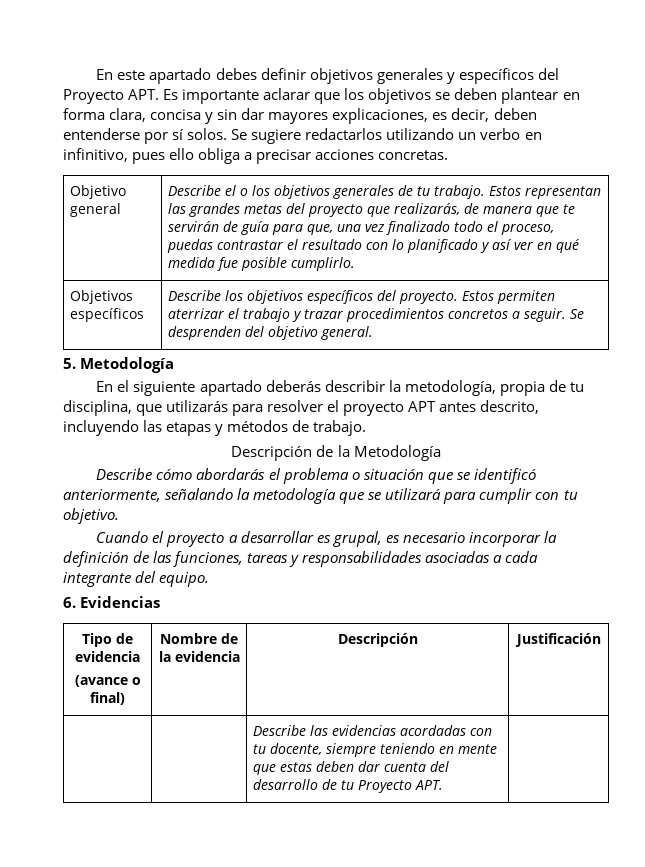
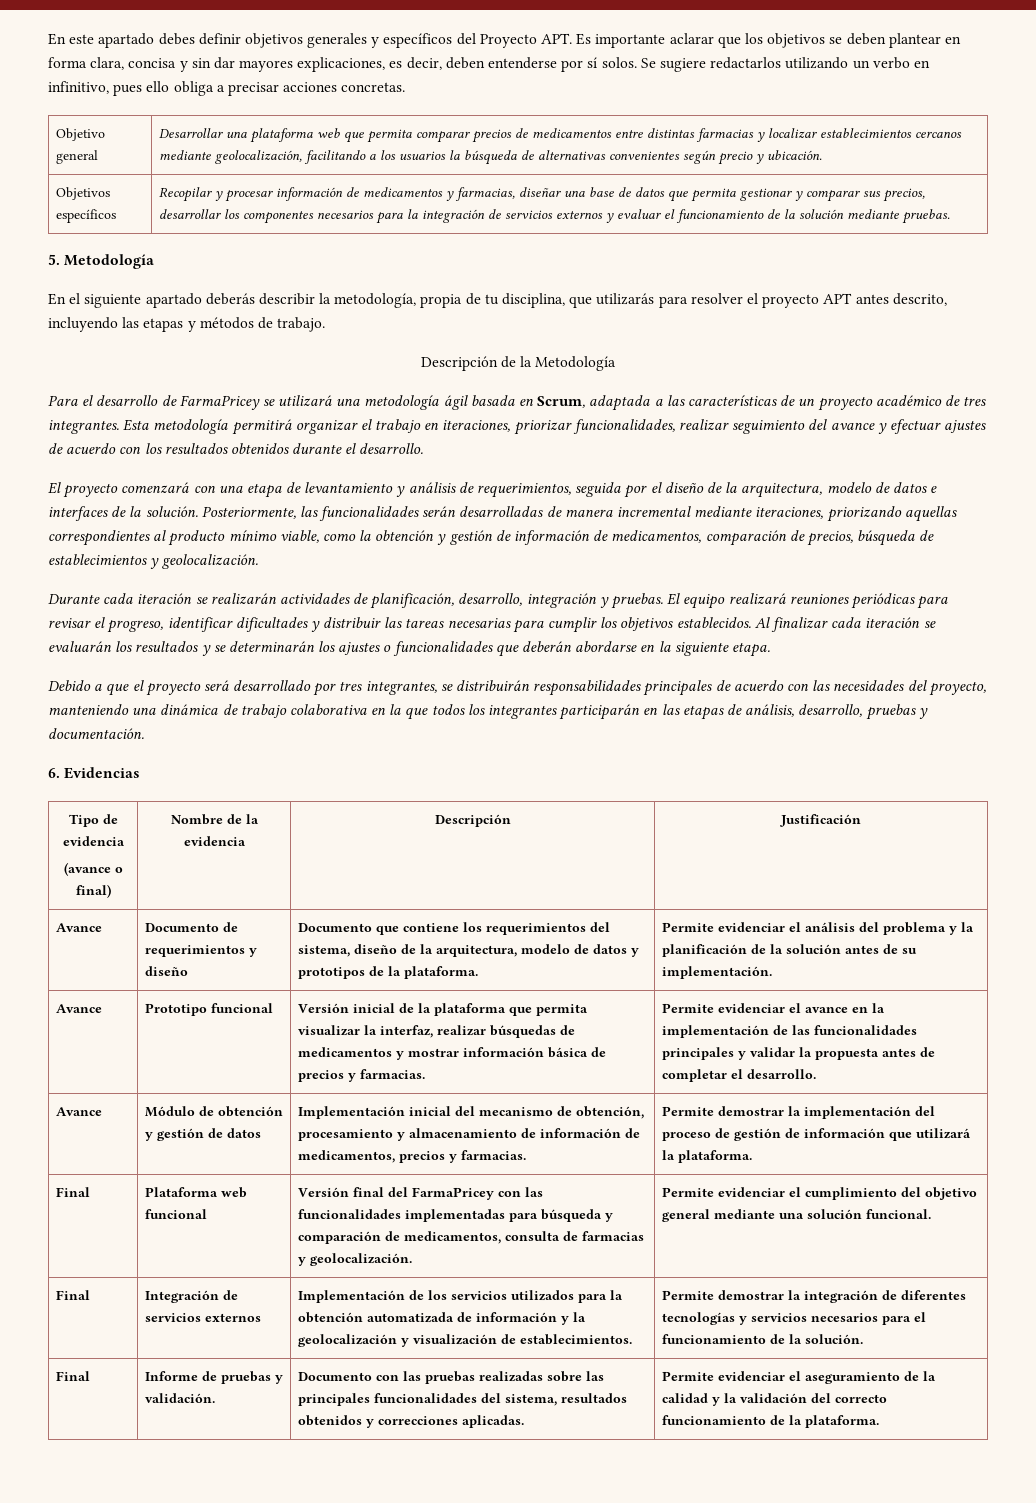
[168,185,602,199] [168,203,576,217] [168,221,555,235] [167,239,580,253] [168,257,356,271] [70,290,134,304] [70,308,145,322] [168,290,556,304] [168,308,585,322] [168,326,374,340] Describe el o los objetivos generales de tu trabajo. Estos representan las grandes metas del proyecto que realizarás, de manera que te servirán de guía para que, una vez finalizado todo el proceso, puedas contrastar el resultado con lo planificado y así ver en qué medida fue posible cumplirlo. // Objetivos específicos | Describe los objetivos específicos del proyecto. Estos permiten aterrizar el trabajo y trazar procedimientos concretos a seguir. Se desprenden del objetivo general. -> [158,128,962,143] [158,150,822,165] [55,187,110,200] [55,209,116,223] [158,187,925,202] [158,209,950,224] Desarrollar una plataforma web que permita comparar precios de medicamentos entre distintas farmacias y localizar establecimientos cercanos mediante geolocalización, facilitando a los usuarios la búsqueda de alternativas convenientes según precio y ubicación. // Objetivos específicos | Recopilar y procesar información de medicamentos y farmacias, diseñar una base de datos que permita gestionar y comparar sus precios, desarrollar los componentes necesarios para la integración de servicios externos y evaluar el funcionamiento de la solución mediante pruebas.
[96,468,536,484] [63,488,578,504] [63,508,119,524] [96,531,557,547] [63,551,539,567] [63,571,210,587] Describe cómo abordarás el problema o situación que se identificó anteriormente, señalando la metodología que se utilizará para cumplir con tu objetivo. // Cuando el proyecto a desarrollar es grupal, es necesario incorporar la definición de las funciones, tareas y responsabilidades asociadas a cada integrante del equipo. -> [48,395,987,411] [48,419,987,435] [48,443,424,454] [48,482,938,498] [48,506,957,522] [48,530,935,546] [48,554,259,569] [48,593,949,609] [48,617,936,633] [48,641,770,657] [48,680,986,696] [48,704,928,720] [48,728,144,739] Para el desarrollo de FarmaPricey se utilizará una metodología ágil basada en Scrum, adaptada a las características de un proyecto académico de tres integrantes. Esta metodología permitirá organizar el trabajo en iteraciones, priorizar funcionalidades, realizar seguimiento del avance y efectuar ajustes de acuerdo con los resultados obtenidos durante el desarrollo. // El proyecto comenzará con una etapa de levantamiento y análisis de requerimientos, seguida por el diseño de la arquitectura, modelo de datos e interfaces de la solución. Posteriormente, las funcionalidades serán desarrolladas de manera incremental mediante iteraciones, priorizando aquellas correspondientes al producto mínimo viable, como la obtención y gestión de información de medicamentos, comparación de precios, búsqueda de establecimientos y geolocalización. // Durante cada iteración se realizarán actividades de planificación, desarrollo, integración y pruebas. El equipo realizará reuniones periódicas para revisar el progreso, identificar dificultades y distribuir las tareas necesarias para cumplir los objetivos establecidos. Al finalizar cada iteración se evaluarán los resultados y se determinarán los ajustes o funcionalidades que deberán abordarse en la siguiente etapa. // Debido a que el proyecto será desarrollado por tres integrantes, se distribuirán responsabilidades principales de acuerdo con las necesidades del proyecto, manteniendo una dinámica de trabajo colaborativa en la que todos los integrantes participarán en las etapas de análisis, desarrollo, pruebas y documentación.
[253,725,493,736] [253,743,498,757] [253,761,450,775] [253,779,444,793] | | Describe las evidencias acordadas con tu docente, siempre teniendo en mente que estas deben dar cuenta del desarrollo de tu Proyecto APT. | -> [55,923,102,932] [144,922,238,932] [144,945,257,957] [144,966,188,976] [297,922,610,935] [297,944,639,957] [297,966,478,979] [661,922,974,935] [661,944,917,957] [661,966,772,979] [55,1004,102,1013] [144,1003,273,1016] [297,1003,588,1016] [297,1025,575,1038] [297,1047,606,1060] [297,1069,425,1082] [661,1003,885,1013] [661,1025,917,1038] [661,1047,935,1060] [661,1069,816,1082] [55,1107,102,1116] [144,1106,283,1117] [144,1128,261,1141] [297,1106,644,1119] [297,1128,640,1141] [297,1150,526,1163] [661,1106,935,1119] [661,1128,971,1141] [661,1150,752,1163] [55,1187,90,1197] [144,1187,247,1198] [144,1209,207,1219] [297,1187,543,1200] [297,1209,613,1222] [297,1231,644,1244] [297,1253,412,1266] [661,1187,977,1200] [661,1209,931,1222] [55,1290,90,1300] [144,1290,238,1303] [144,1313,261,1322] [297,1290,623,1303] [297,1312,586,1325] [297,1334,632,1347] [661,1290,966,1303] [661,1312,926,1325] [661,1334,863,1344] [55,1371,90,1381] [144,1371,283,1384] [144,1393,215,1403] [297,1371,604,1384] [297,1393,627,1406] [297,1415,524,1428] [661,1371,936,1384] [661,1393,887,1406] [661,1415,879,1428] Avance | Documento de requerimientos y diseño | Documento que contiene los requerimientos del sistema, diseño de la arquitectura, modelo de datos y prototipos de la plataforma. | Permite evidenciar el análisis del problema y la planificación de la solución antes de su implementación. // Avance | Prototipo funcional | Versión inicial de la plataforma que permita visualizar la interfaz, realizar búsquedas de medicamentos y mostrar información básica de precios y farmacias. | Permite evidenciar el avance en la implementación de las funcionalidades principales y validar la propuesta antes de completar el desarrollo. // Avance | Módulo de obtención y gestión de datos | Implementación inicial del mecanismo de obtención, procesamiento y almacenamiento de información de medicamentos, precios y farmacias. | Permite demostrar la implementación del proceso de gestión de información que utilizará la plataforma. // Final | Plataforma web funcional | Versión final del FarmaPricey con las funcionalidades implementadas para búsqueda y comparación de medicamentos, consulta de farmacias y geolocalización. | Permite evidenciar el cumplimiento del objetivo general mediante una solución funcional. // Final | Integración de servicios externos | Implementación de los servicios utilizados para la obtención automatizada de información y la geolocalización y visualización de establecimientos. | Permite demostrar la integración de diferentes tecnologías y servicios necesarios para el funcionamiento de la solución. // Final | Informe de pruebas y validación. | Documento con las pruebas realizadas sobre las principales funcionalidades del sistema, resultados obtenidos y correcciones aplicadas. | Permite evidenciar el aseguramiento de la calidad y la validación del correcto funcionamiento de la plataforma.

